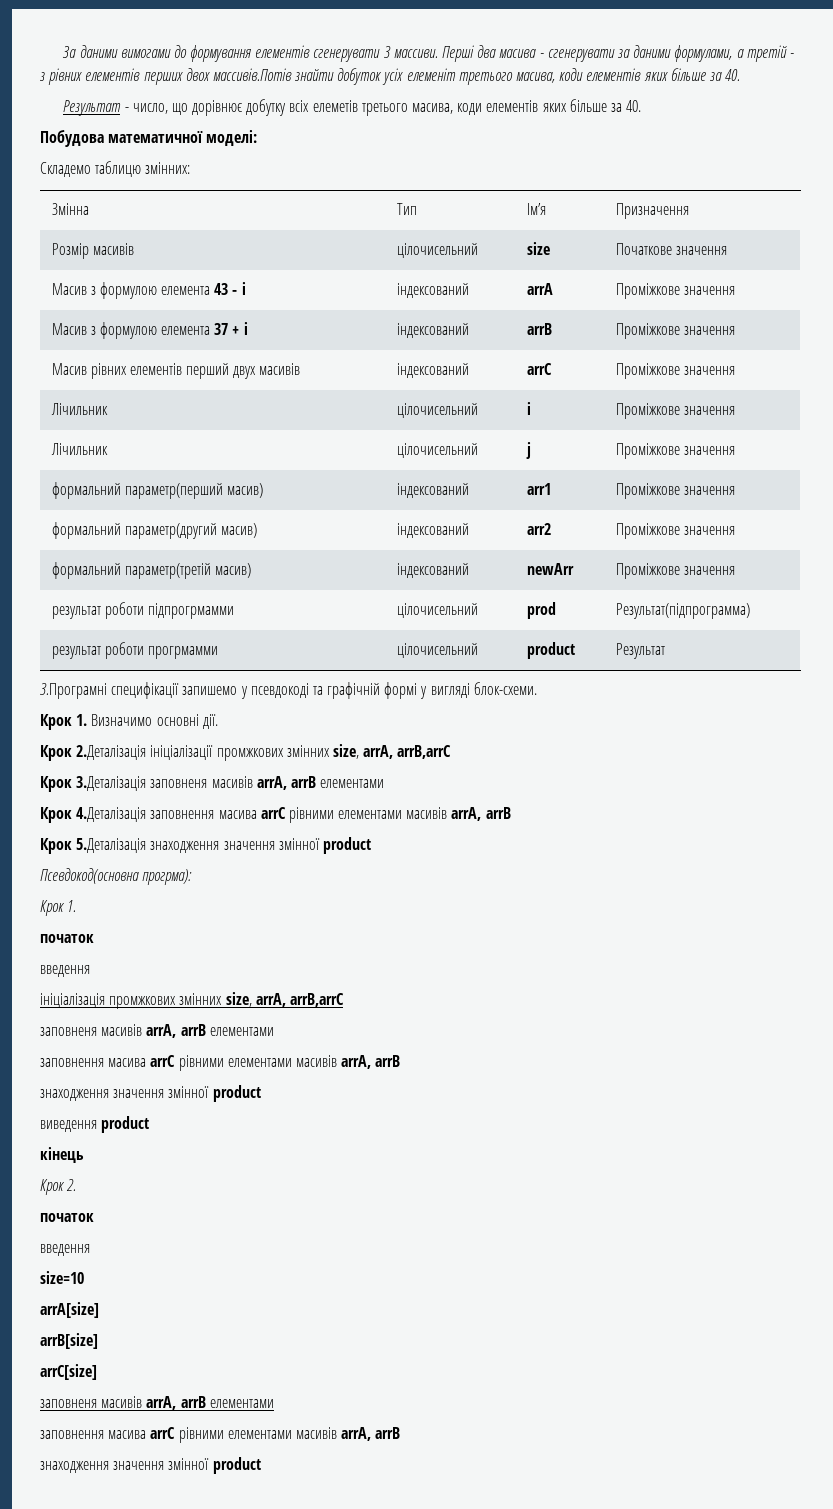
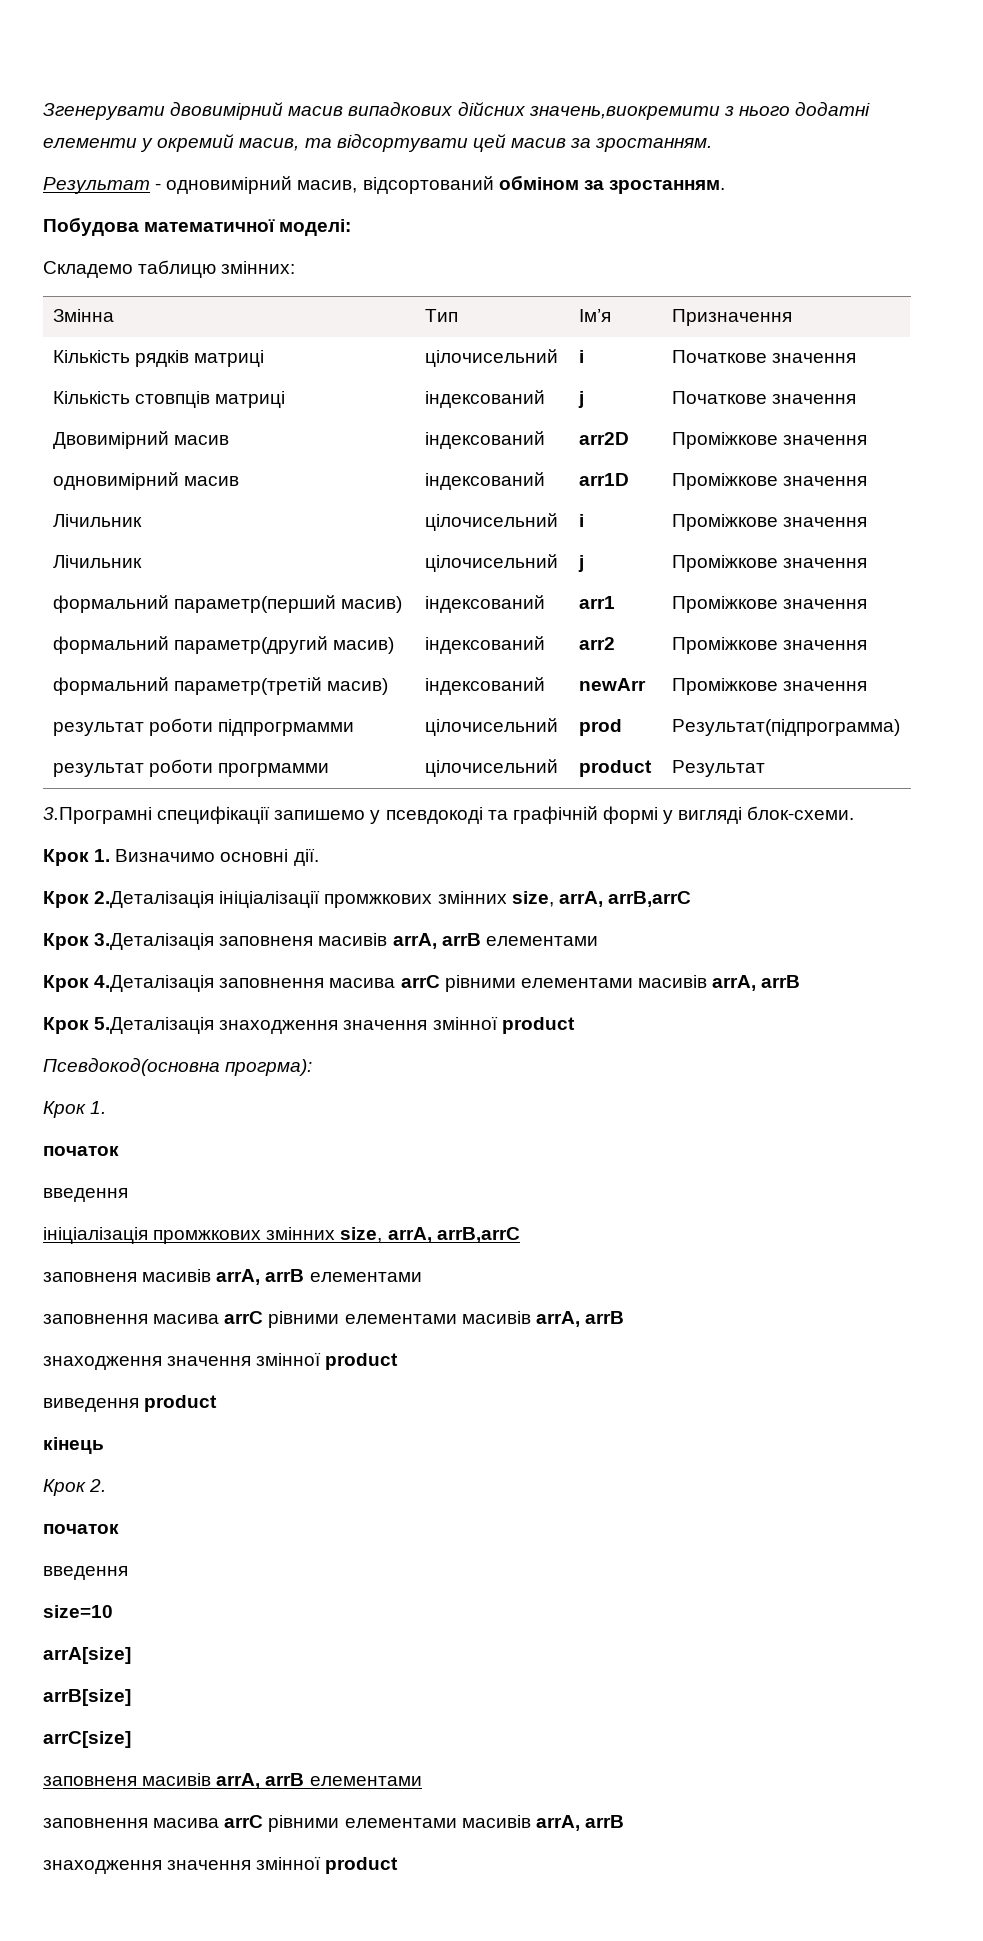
[62,45,794,62] [40,68,741,85] [63,99,642,116] За даними вимогами до формування елементів сгенерувати 3 массиви. Перші два масива - сгенерувати за даними формулами, а третій - з рівних елементів перших двох массивів.Потів знайти добуток усіх елеменіт третього масива, коди елементів яких більше за 40. // Результат - число, що дорівнює добутку всіх елеметів третього масива, коди елементів яких більше за 40. -> [43,101,871,120] [43,133,713,152] [43,175,725,194] Згенерувати двовимірний масив випадкових дійсних значень,виокремити з нього додатні елементи у окремий масив, та відсортувати цей масив за зростанням. // Результат - одновимірний масив, відсортований обміном за зростанням.
[51,243,134,259] [396,243,478,258] [526,242,550,255] [615,243,727,255] [51,282,246,299] [396,283,469,298] [526,283,553,295] [615,283,735,299] [51,322,248,339] [396,323,469,338] [526,323,552,335] [615,323,735,339] [51,363,301,379] [396,363,469,378] [526,363,552,375] Розмір масивів | цілочисельний | size | Початкове значення // Масив з формулою елемента 43 - і | індексований | arrA | Проміжкове значення // Масив з формулою елемента 37 + і | індексований | arrB | Проміжкове значення // Масив рівних елементів перший двух масивів | індексований | arrC -> [52,350,265,367] [424,349,558,367] [578,350,584,363] [671,350,856,363] [52,391,286,408] [424,390,545,408] [577,391,584,408] [671,391,856,404] [52,431,229,449] [424,431,545,449] [578,432,629,445] [671,432,867,449] [52,472,239,490] [424,472,545,490] [578,473,629,486] Кількість рядків матриці | цілочисельний | i | Початкове значення // Кількість стовпців матриці | індексований | j | Початкове значення // Двовимірний масив | індексований | arr2D | Проміжкове значення // одновимірний масив | індексований | arr1D

